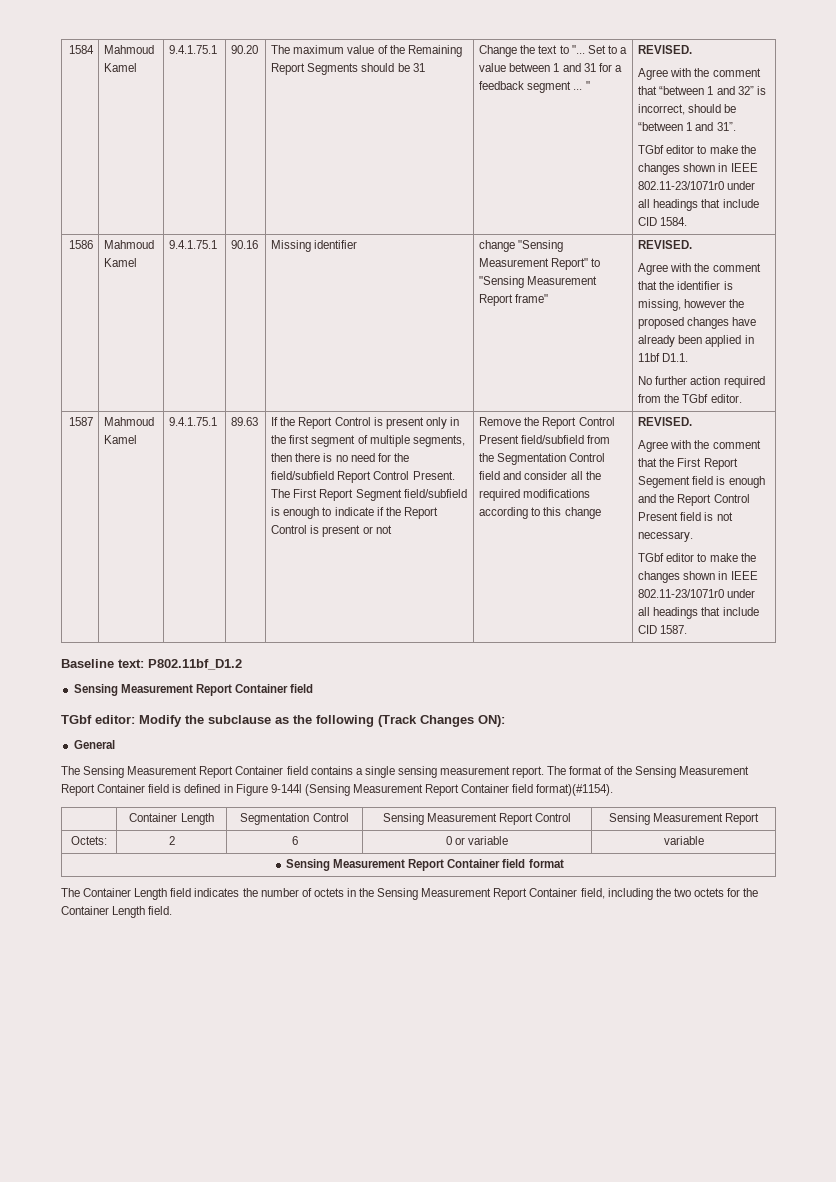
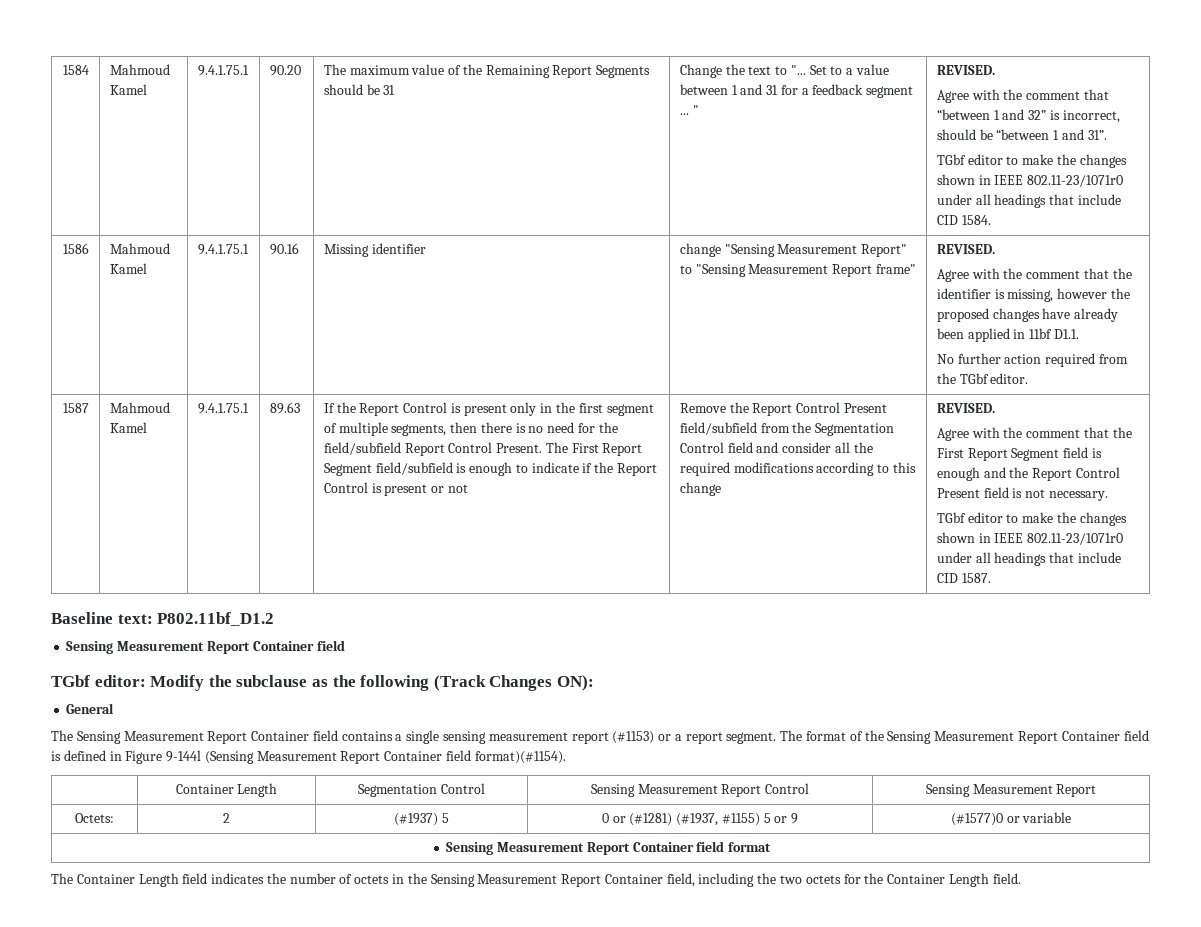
[638,476,691,488] Segement -> [1011,448,1060,461] Segment
[512,766,545,778] report. -> [571,731,777,744] report (#1153) or a report segment.
[291,836,298,845] 6 -> [394,813,449,826] (#1937) 5
[468,836,509,845] variable | -> [629,813,799,826] [950,813,1020,826] (#1281) (#1937, #1155) 5 or 9 | (#1577)0 or

